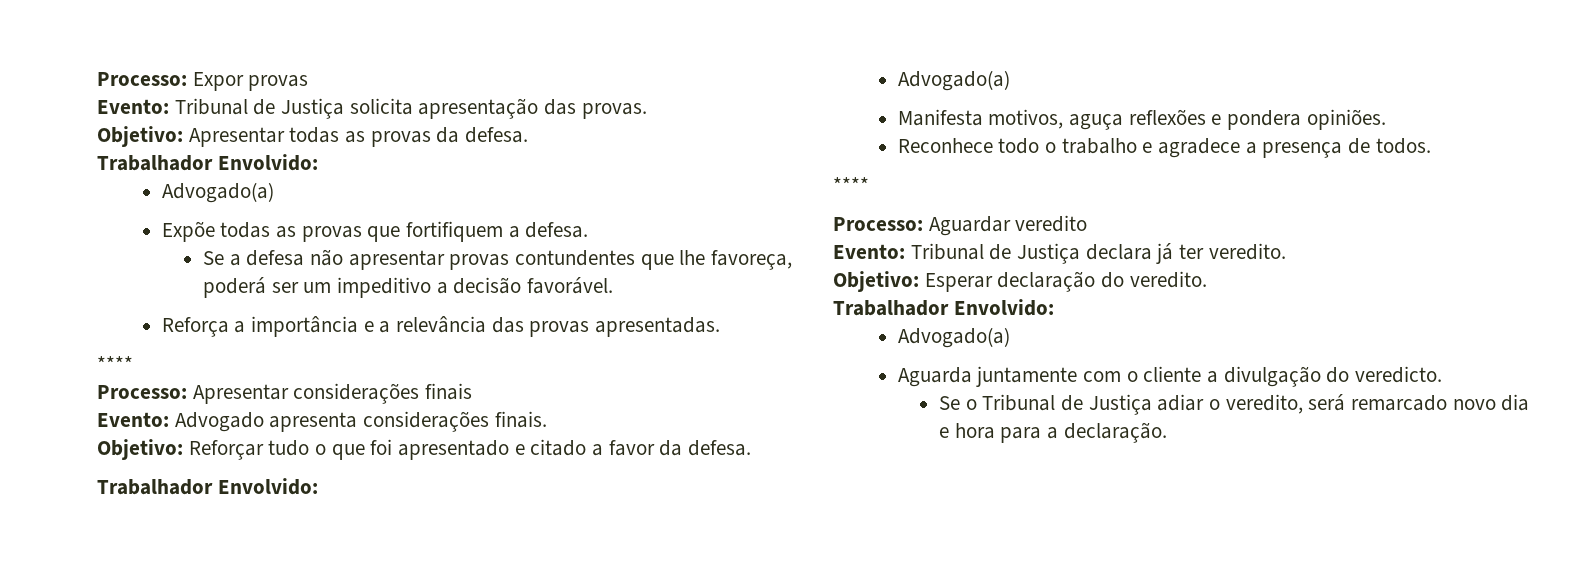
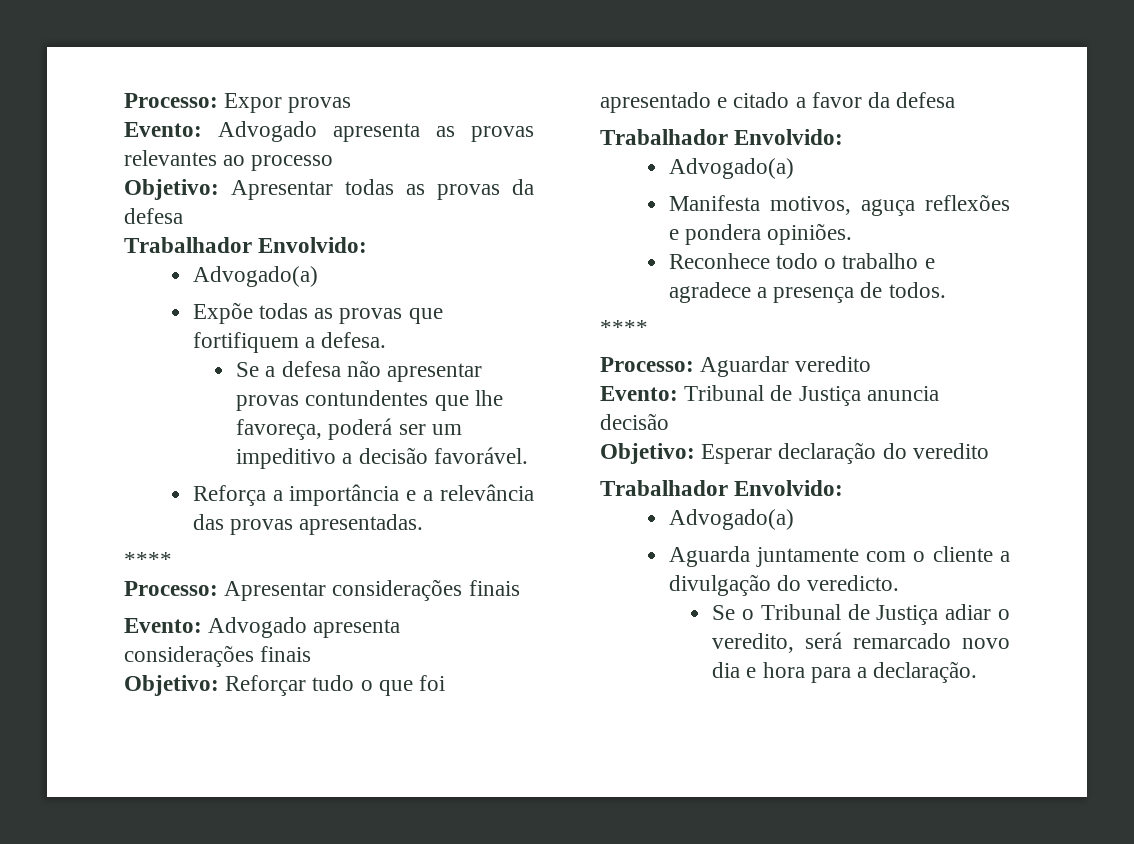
[174,98,647,119] Tribunal de Justiça solicita apresentação das provas. -> [218,121,534,142] [124,150,334,171] Advogado apresenta as provas relevantes ao processo
[465,127,529,143] defesa. -> [124,208,183,224] defesa
[494,411,547,428] finais. -> [260,646,312,662] finais
[688,440,752,456] defesa. -> [896,92,956,108] defesa
[1085,243,1286,264] declara já ter veredito. -> [866,386,939,401] [600,413,669,430] anuncia decisão
[1129,271,1207,288] veredito. -> [912,443,989,459] veredito

